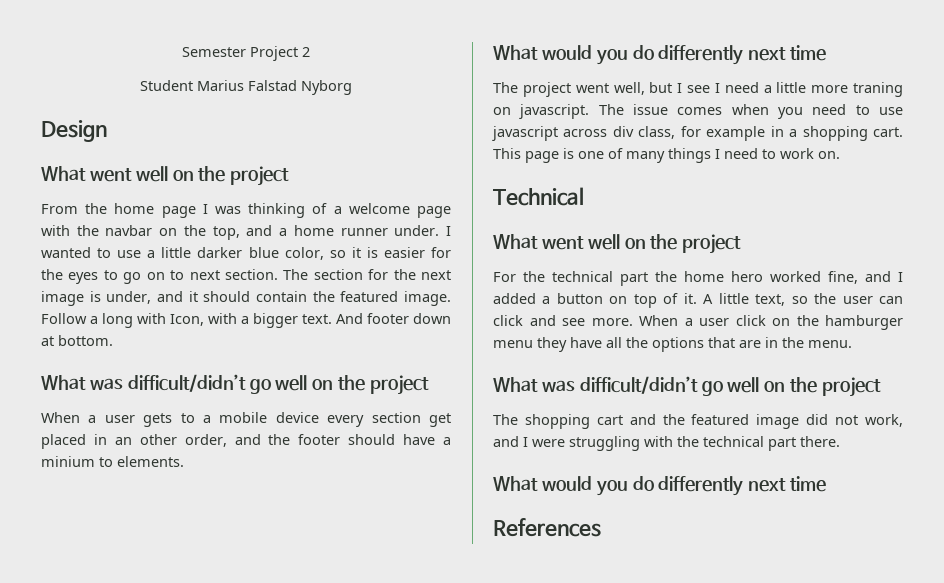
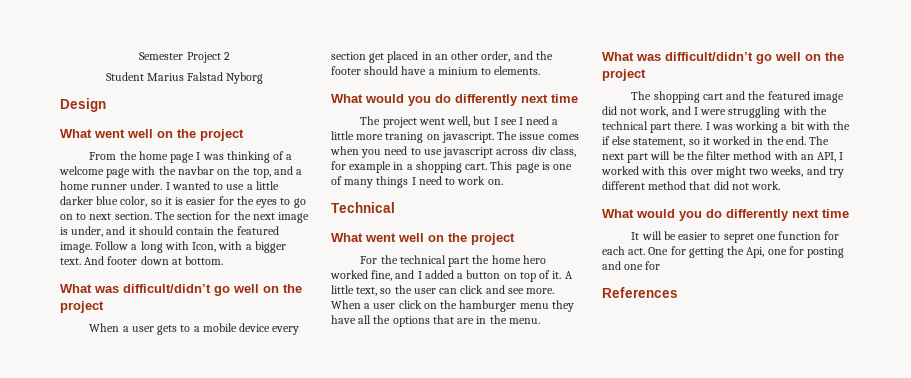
[493,476,827,496] // What would you do differently next time -> [705,121,851,133] [602,136,830,147] [602,151,844,163] [601,166,844,178] [602,181,781,190] [602,209,849,221] [631,231,840,243] [602,246,845,258] [602,261,661,270] I was working a bit with the if else statement, so it worked in the end. The next part will be the filter method with an API, I worked with this over might two weeks, and try different method that did not work. // What would you do differently next time // It will be easier to sepret one function for each act. One for getting the Api, one for posting and one for

